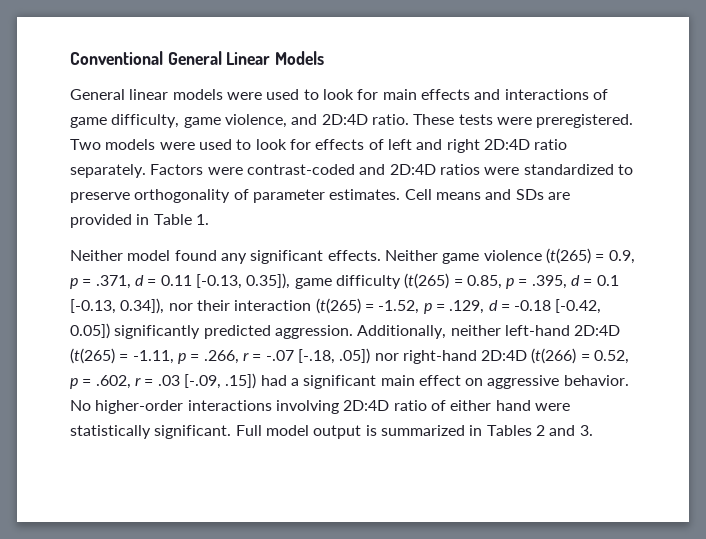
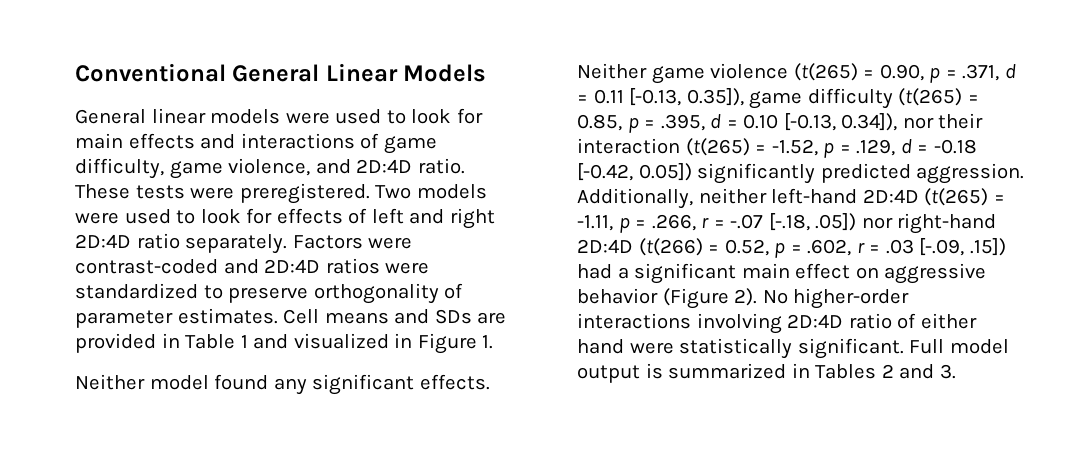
(192, 219) none -> [240,333,477,354] 1 and visualized in Figure
[608,250,635,264] 0.9, -> [879,64,924,81] 0.90,
[596,275,619,286] 0.1 -> [743,114,779,129] 0.10
[563,375,629,386] behavior. -> [577,288,758,309] behavior (Figure 2).

